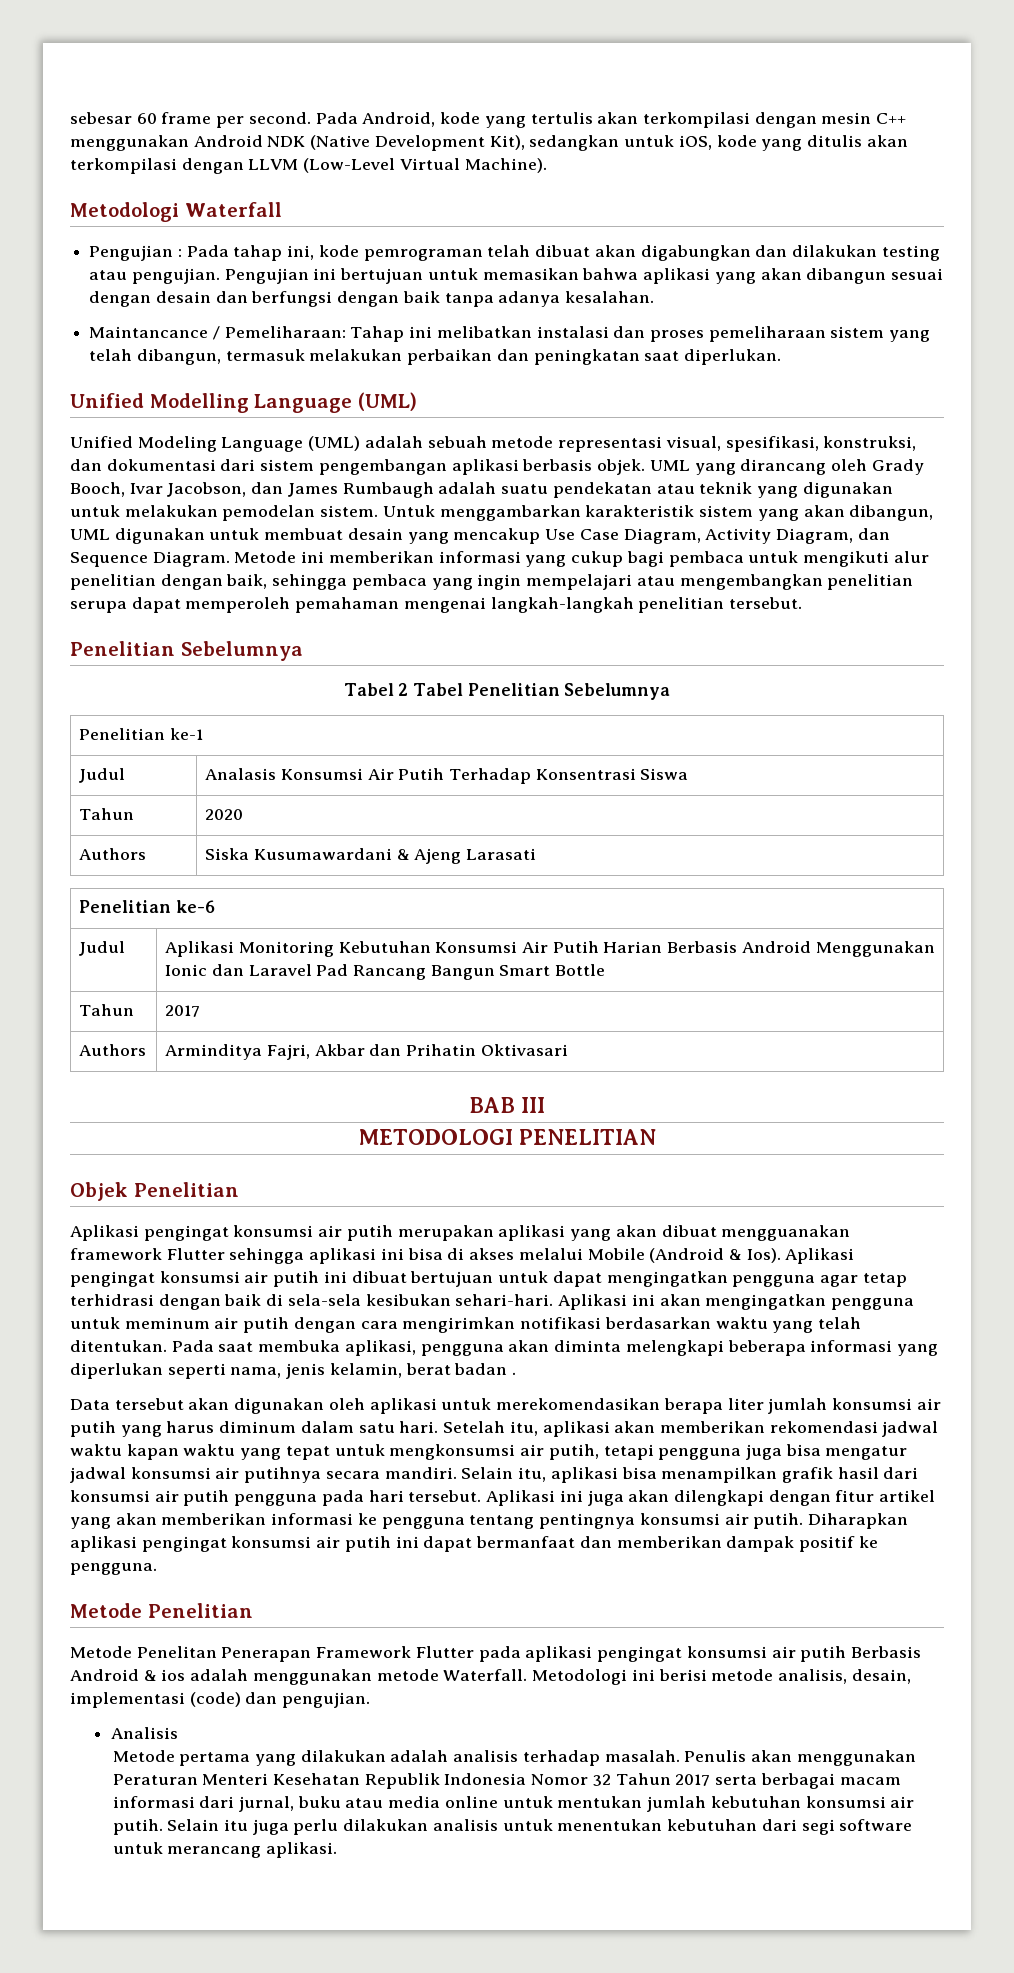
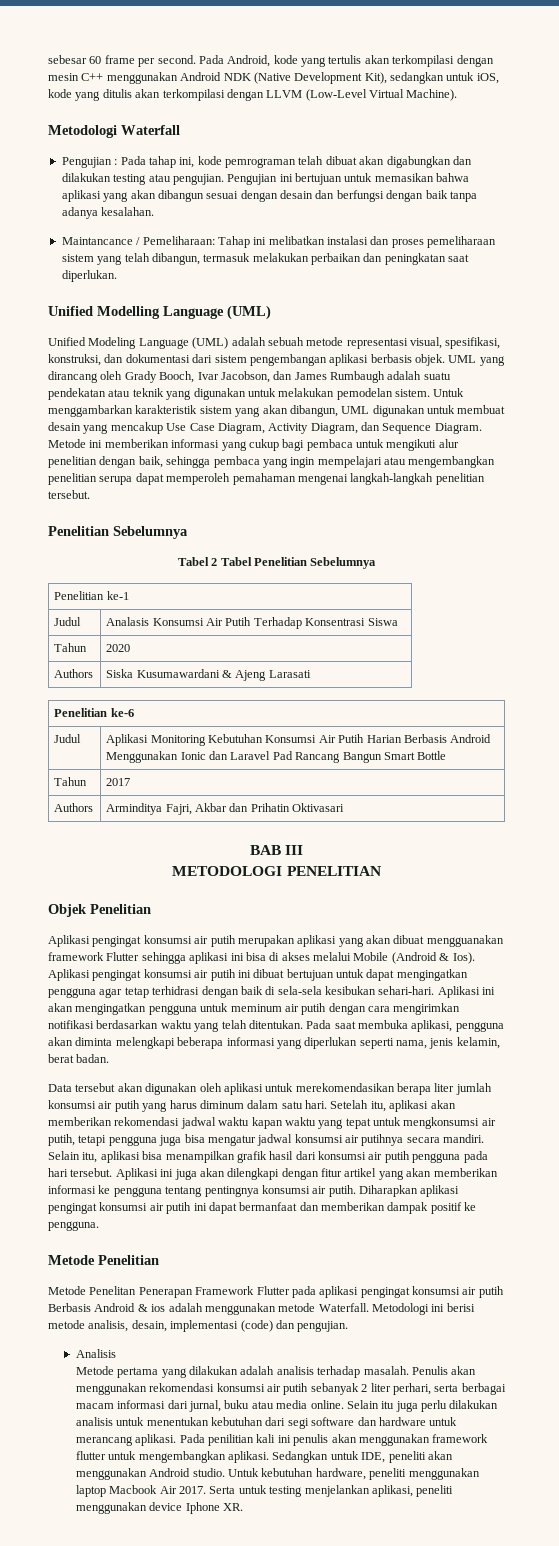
[454,1363,517,1375] badan . -> [76,1054,110,1063] badan.
[112,1773,711,1789] Peraturan Menteri Kesehatan Republik Indonesia Nomor 32 Tahun 2017 -> [149,1383,431,1395] rekomendasi konsumsi air putih sebanyak 2 liter perhari,
[444,1796,915,1812] [112,1819,163,1835] online untuk mentukan jumlah kebutuhan konsumsi air putih. -> [310,1400,344,1409] online.
(913, 1825) none -> [357,1417,426,1426] dan hardware
(338, 1850) none -> [179,1434,489,1446] [75,1451,453,1463] [75,1468,480,1480] [75,1485,454,1497] [75,1502,244,1514] Pada penilitian kali ini penulis akan menggunakan framework flutter untuk mengembangkan aplikasi. Sedangkan untuk IDE, peneliti akan menggunakan Android studio. Untuk kebutuhan hardware, peneliti menggunakan laptop Macbook Air 2017. Serta untuk testing menjelankan aplikasi, peneliti menggunakan device Iphone XR.

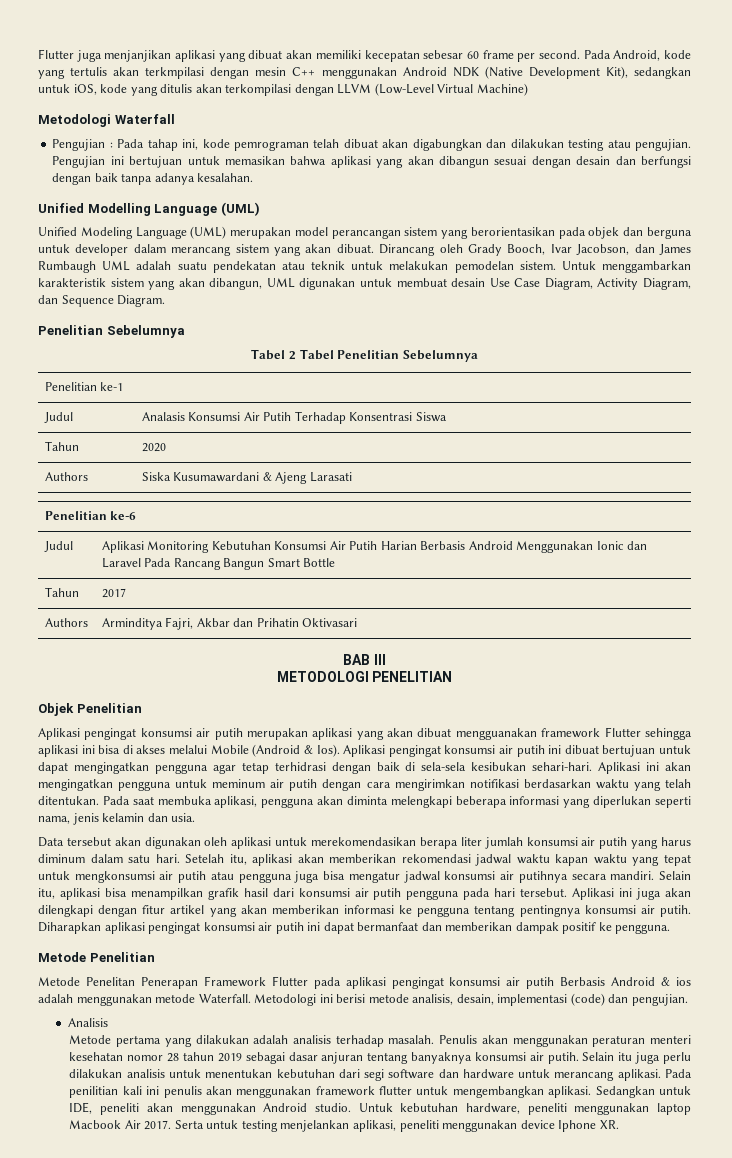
(48, 59) none -> [38,49,420,62] Flutter juga menjanjikan aplikasi yang dibuat akan memiliki kecepatan
[392,55,455,67] terkompilasi -> [145,67,205,79] terkmpilasi
[406,89,458,101] Machine). -> [476,83,528,96] Machine)
[61,236,497,248] [61,253,470,265] [61,270,117,282] // Maintancance / Pemeliharaan: Tahap ini melibatkan instalasi dan proses pemeliharaan sistem yang telah dibangun, termasuk melakukan perbaikan dan peningkatan saat diperlukan. -> (254, 177) none
[231,337,501,349] [48,354,505,366] [48,371,98,383] adalah sebuah metode representasi visual, spesifikasi, konstruksi, dan dokumentasi dari sistem pengembangan aplikasi berbasis objek. UML yang dirancang -> [230,227,692,239] [38,244,436,256] merupakan model perancangan sistem yang berorientasikan pada objek dan berguna untuk developer dalam merancang sistem yang akan dibuat. Dirancang
(385, 377) none -> [102,261,131,271] UML
[166,388,246,400] yang digunakan -> (345, 265) none
[83,422,163,434] yang mencakup -> (486, 282) none
[48,439,459,451] [48,456,496,468] [48,473,485,485] [48,490,90,499] Metode ini memberikan informasi yang cukup bagi pembaca untuk mengikuti alur penelitian dengan baik, sehingga pembaca yang ingin mempelajari atau mengembangkan penelitian serupa dapat memperoleh pemahaman mengenai langkah-langkah penelitian tersebut. -> (166, 301) none
[272,751,293,760] Pad -> [144,558,172,567] Pada
[456,1037,500,1049] [48,1054,110,1063] kelamin, berat badan. -> [102,813,196,822] kelamin dan usia.
[48,1134,107,1146] putih, tetapi -> [178,871,234,883] putih atau
[149,1383,506,1395] [75,1400,344,1412] rekomendasi konsumsi air putih sebanyak 2 liter perhari, serta berbagai macam informasi dari jurnal, buku atau media online. -> [592,1035,691,1047] [69,1052,579,1064] peraturan menteri kesehatan nomor 28 tahun 2019 sebagai dasar anjuran tentang banyaknya konsumsi air putih.

